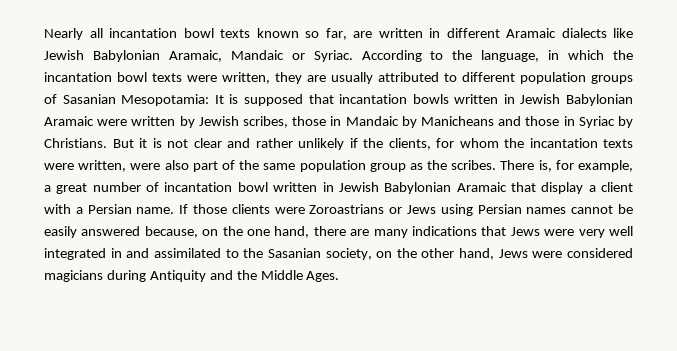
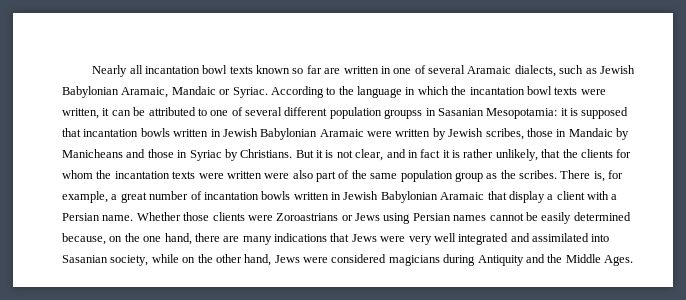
[325,28,347,40] far, -> [306,65,322,74] far
[446,28,633,38] different Aramaic dialects like -> [393,65,597,77] one of several Aramaic dialects, such as
[481,50,540,62] language, -> [357,86,402,98] language
[275,72,633,84] [44,94,57,104] they are usually attributed to different population groups of -> [102,107,436,119] it can be attributed to one of several different population groupss in
[214,95,224,104] It -> [560,108,568,116] it
[193,138,431,150] clear and rather unlikely if the clients, -> [355,149,613,161] clear, and in fact it is rather unlikely, that the clients
[78,160,127,172] written, -> [226,171,262,179] written
[237,182,268,192] bowl -> [261,191,291,200] bowls
[179,204,189,214] If -> [136,212,181,221] Whether
[81,226,141,236] answered -> [573,212,631,221] determined
[110,248,122,258] in -> (509, 239) none
[225,248,264,258] to the -> [591,234,610,242] into
(372, 254) none -> [151,254,179,263] while

